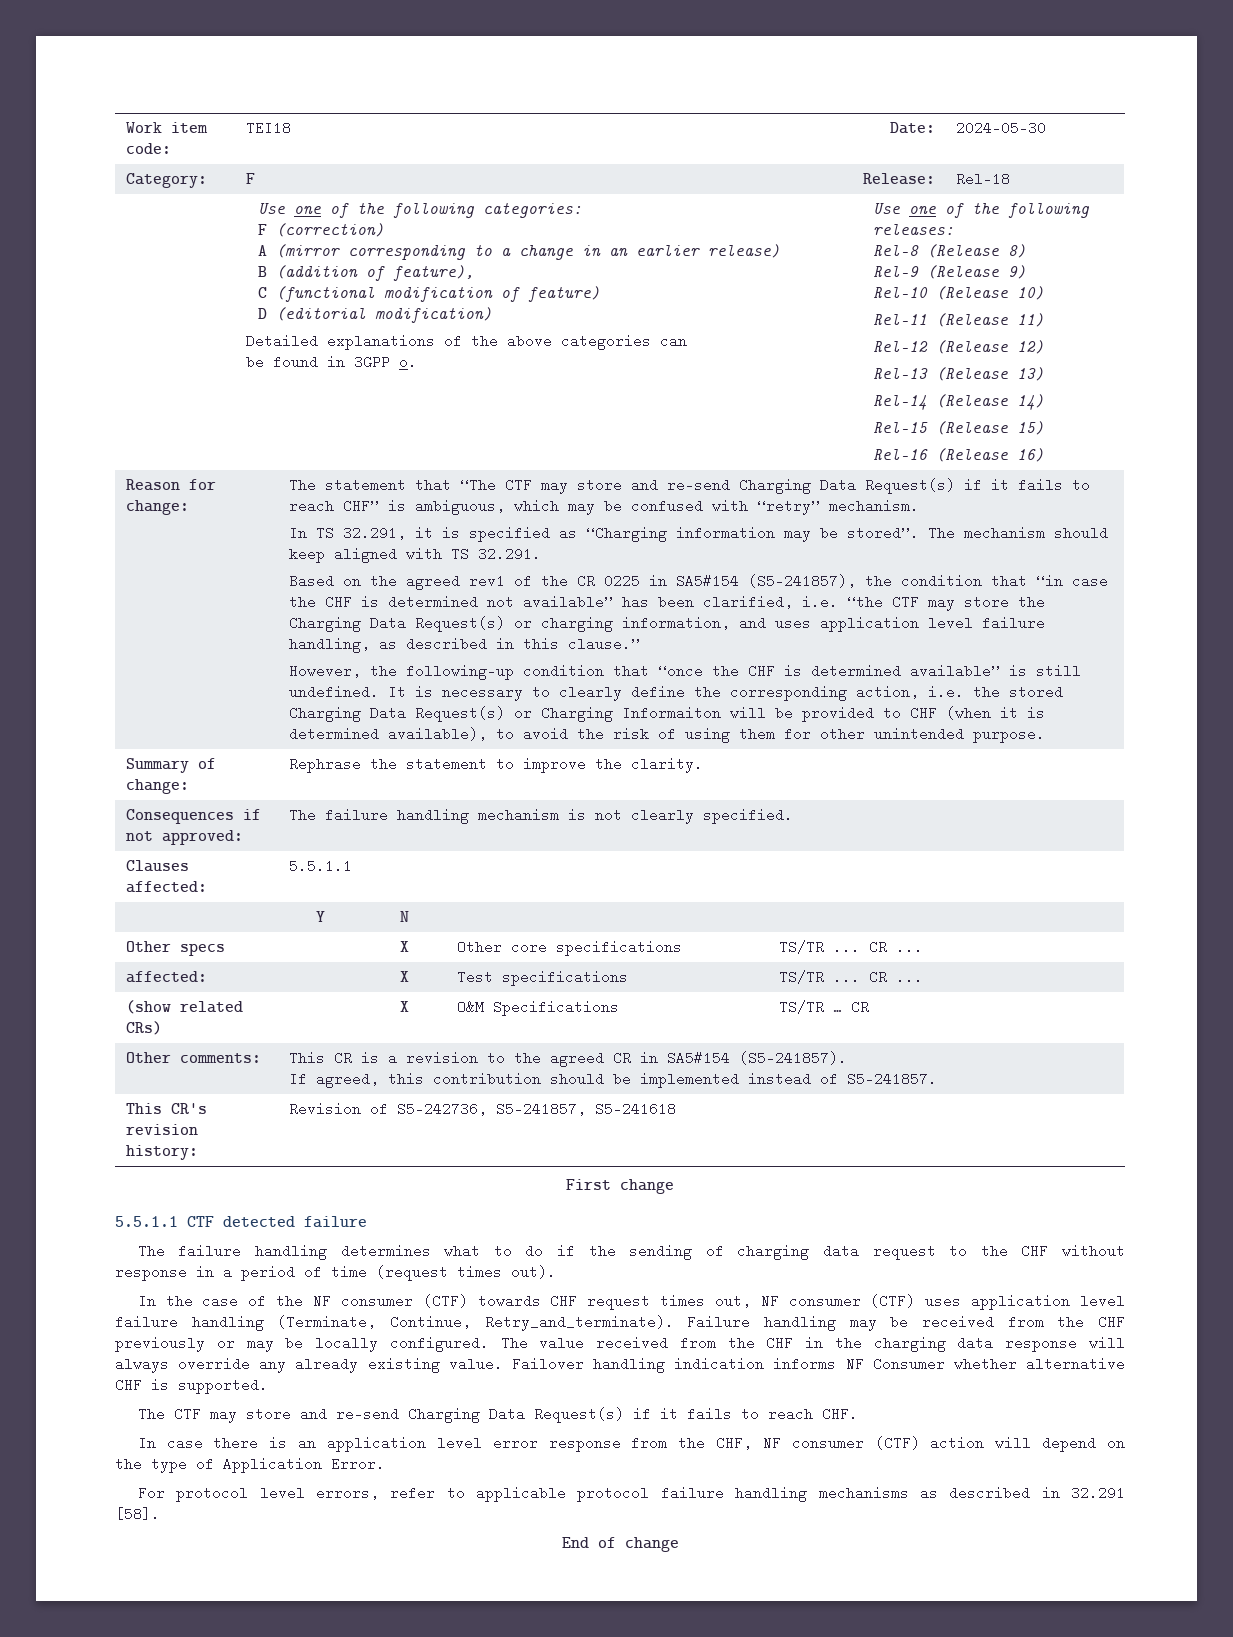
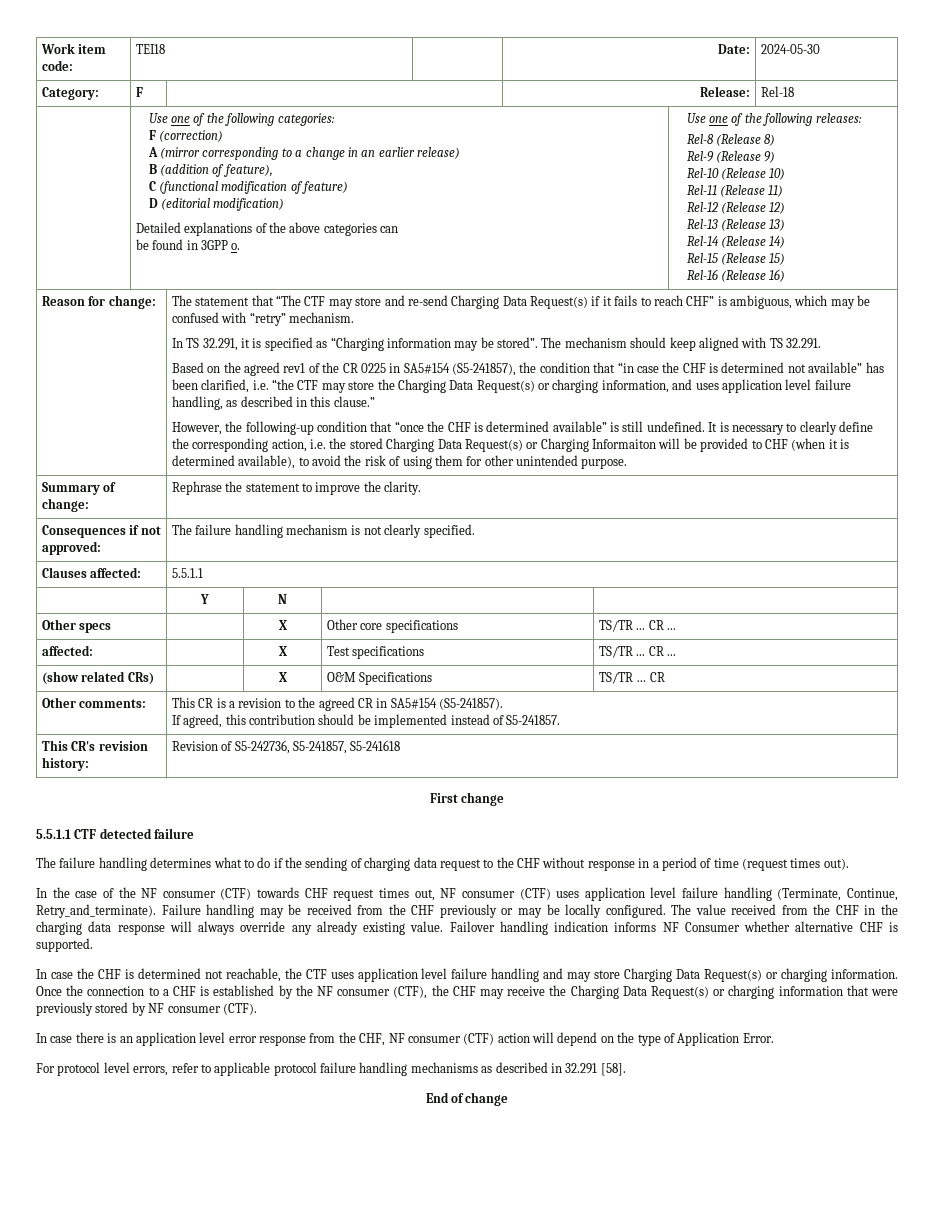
[137,1407,858,1423] The CTF may store and re-send Charging Data Request(s) if it fails to reach CHF. -> [36,968,898,982] [36,985,899,999] [36,1002,257,1016] In case the CHF is determined not reachable, the CTF uses application level failure handling and may store Charging Data Request(s) or charging information. Once the connection to a CHF is established by the NF consumer (CTF), the CHF may receive the Charging Data Request(s) or charging information that were previously stored by NF consumer (CTF).

